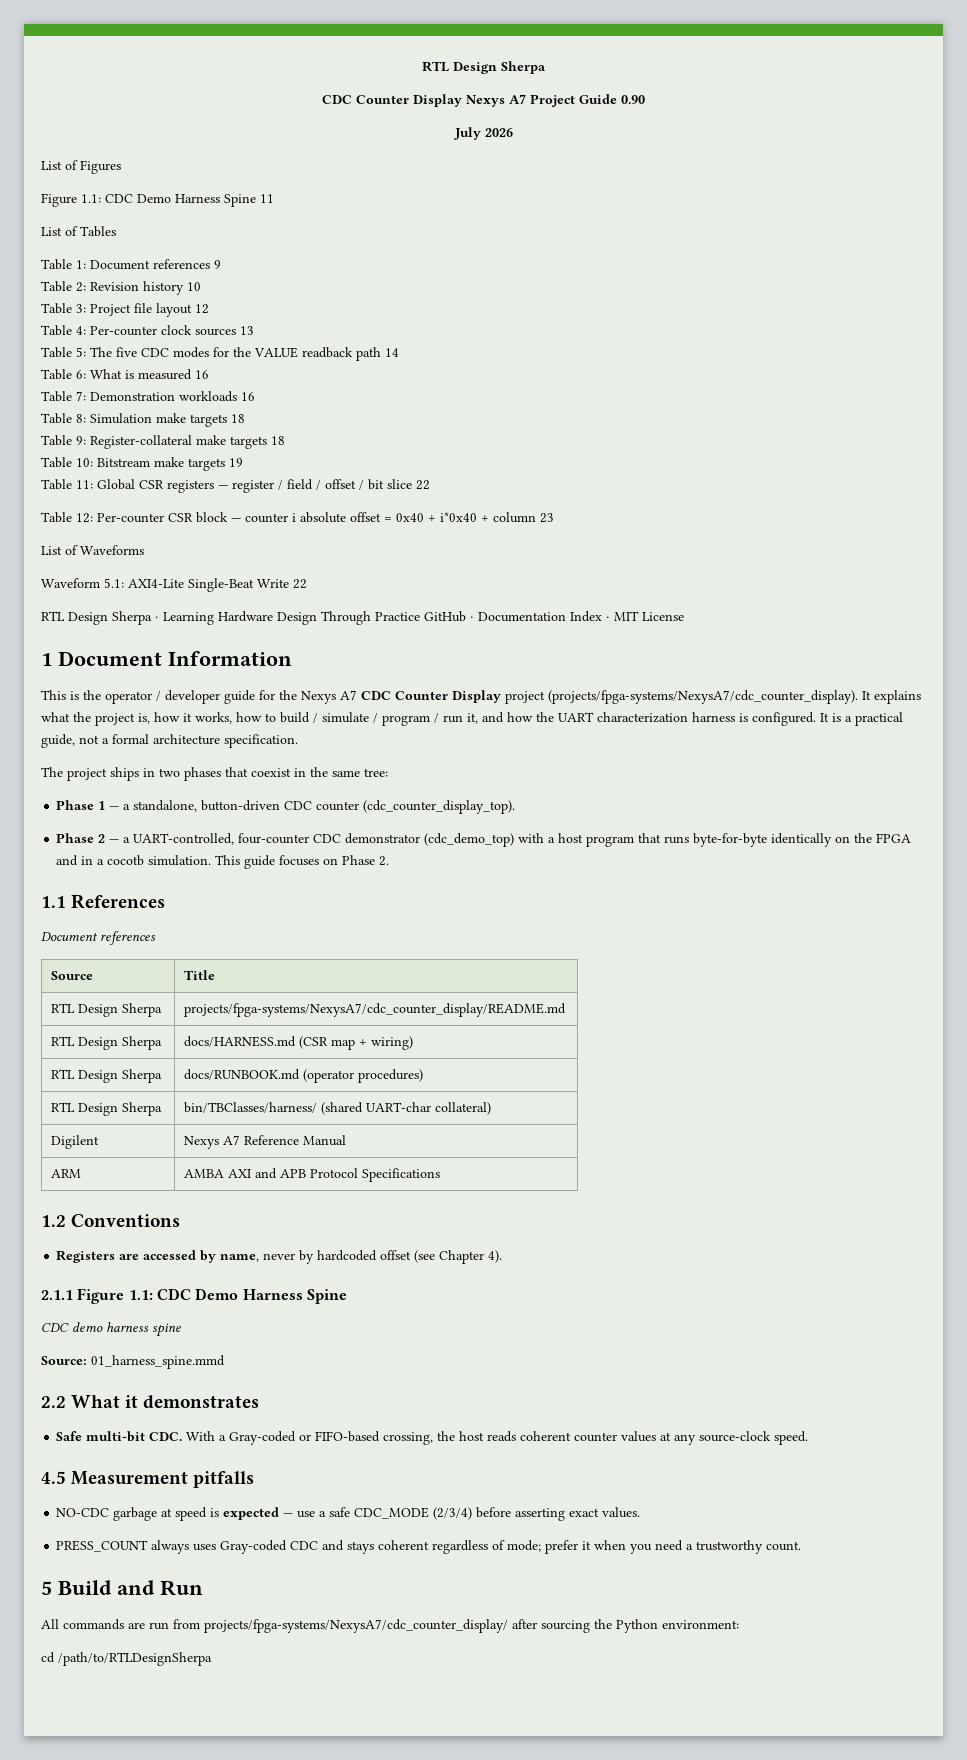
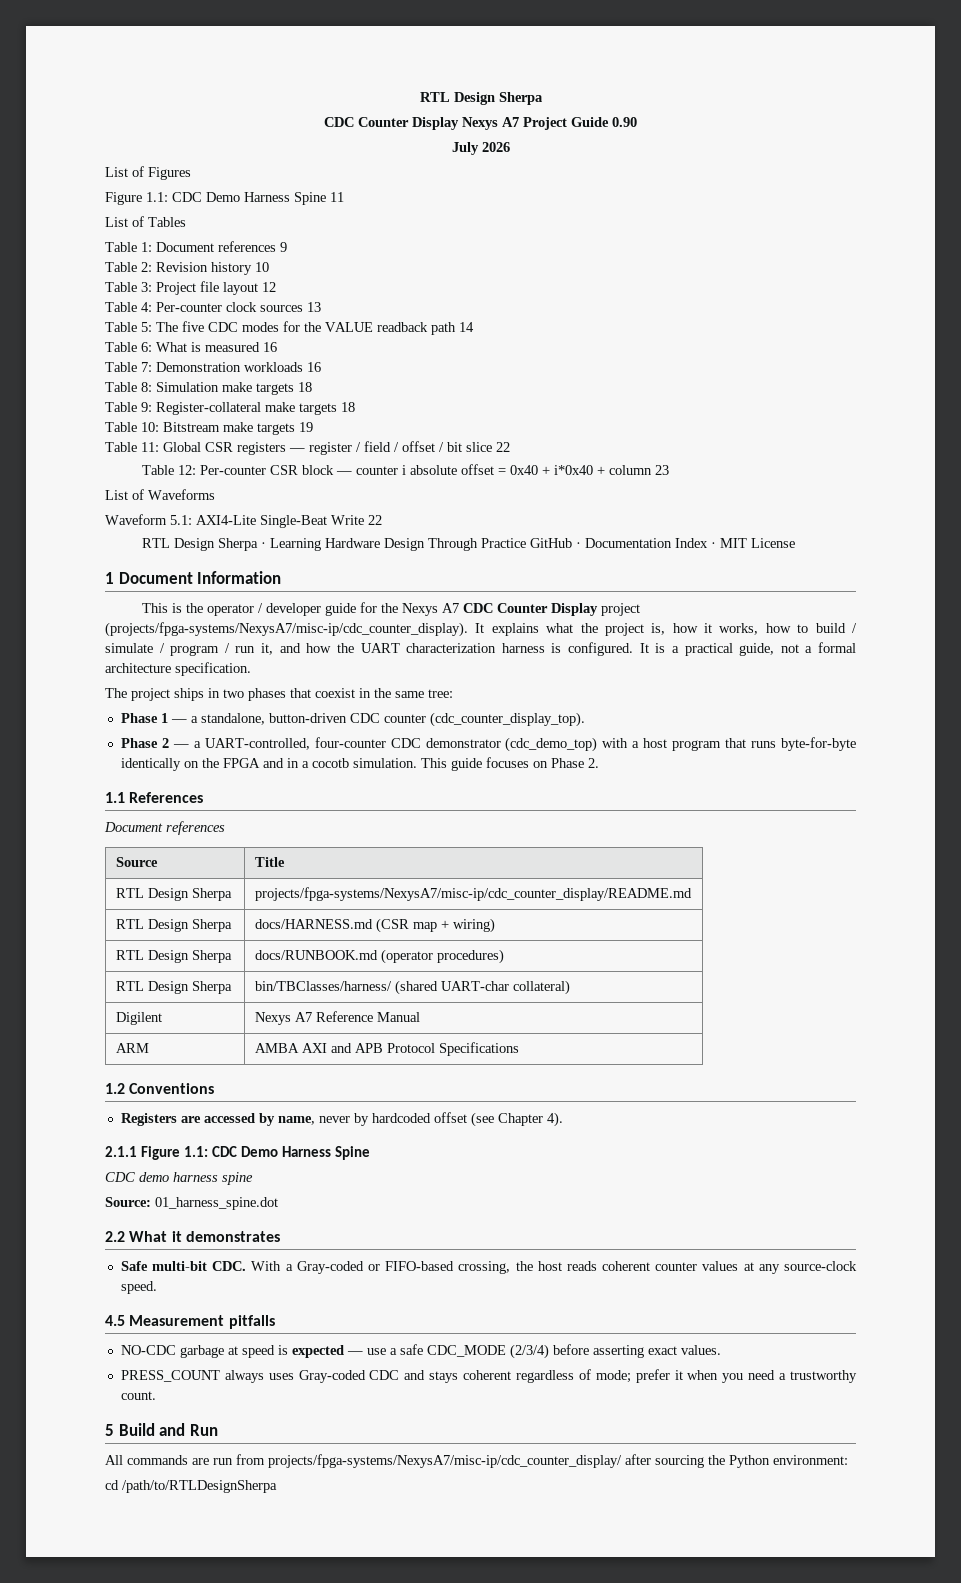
[548,690,858,704] (projects/fpga-systems/NexysA7/cdc_counter_display). -> [105,622,468,637] (projects/fpga-systems/NexysA7/misc-ip/cdc_counter_display).
[184,1003,567,1017] projects/fpga-systems/NexysA7/cdc_counter_display/README.md -> [254,887,692,901] projects/fpga-systems/NexysA7/misc-ip/cdc_counter_display/README.md
[91,1355,225,1369] 01_harness_spine.mmd -> [155,1197,278,1210] 01_harness_spine.dot
[204,1619,508,1633] projects/fpga-systems/NexysA7/cdc_counter_display/ -> [268,1454,622,1468] projects/fpga-systems/NexysA7/misc-ip/cdc_counter_display/

